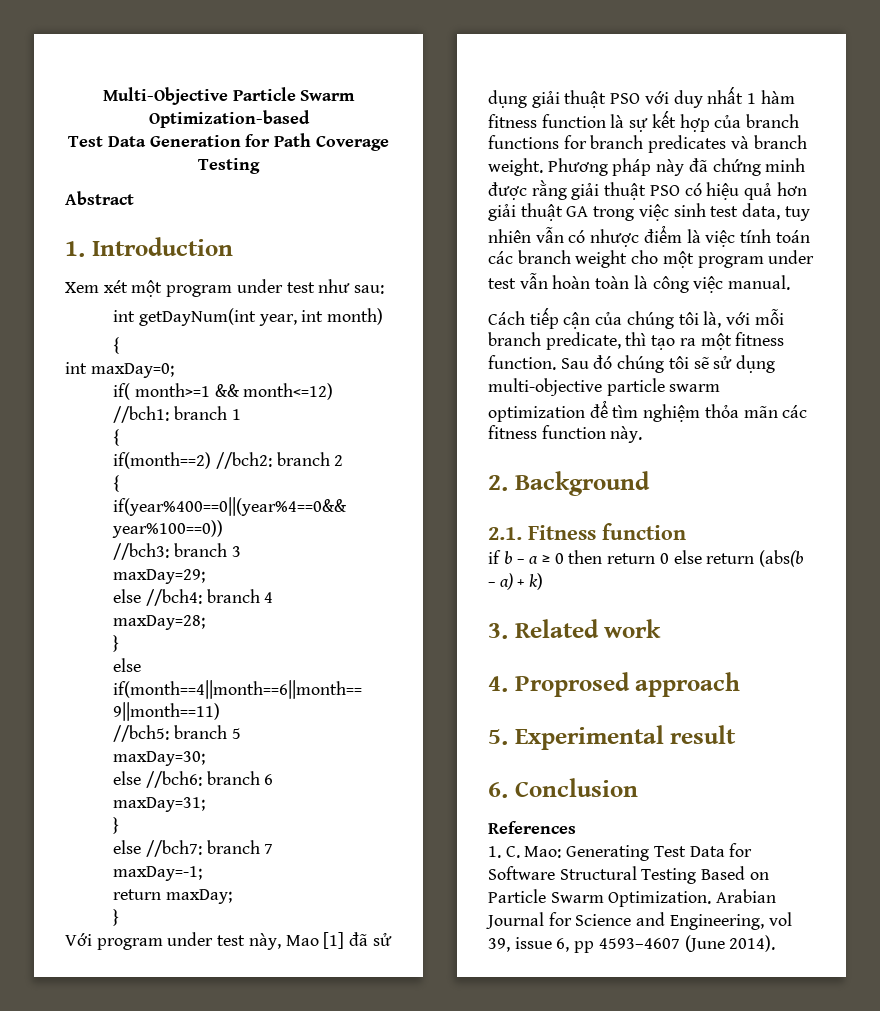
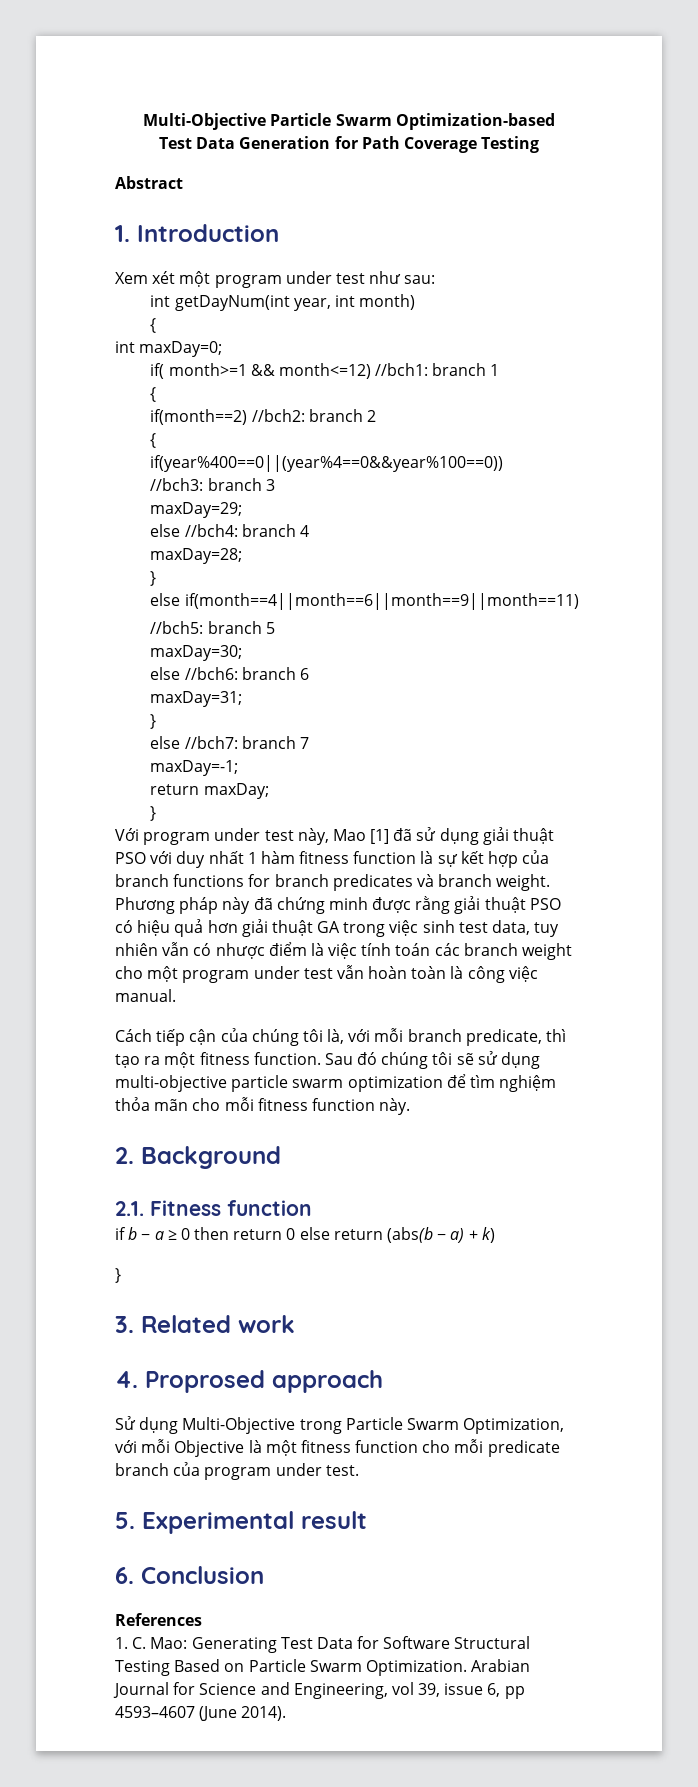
[782,405,808,418] các -> [192,1097,254,1111] cho mỗi
(544, 581) none -> [115,1268,121,1283] // }
(741, 684) none -> [115,1416,565,1434] [115,1439,560,1457] [115,1462,359,1480] // Sử dụng Multi-Objective trong Particle Swarm Optimization, với mỗi Objective là một fitness function cho mỗi predicate branch của program under test.

